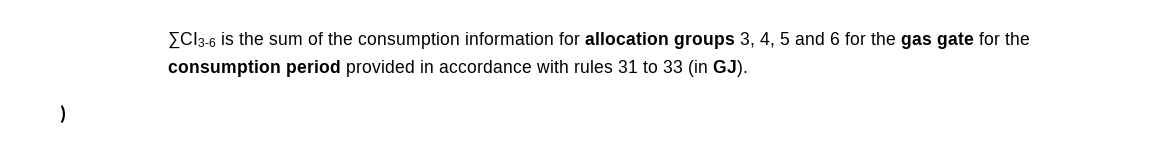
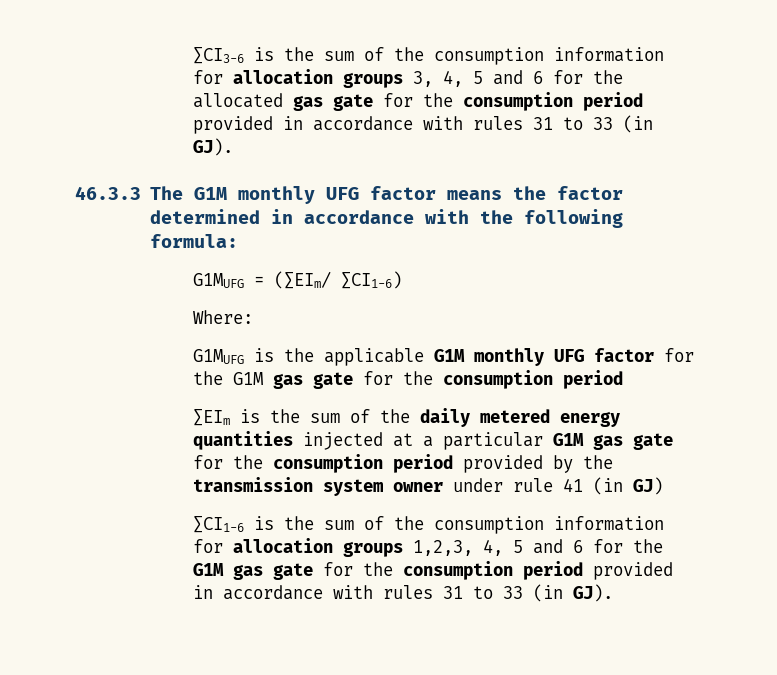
(897, 38) none -> [192,93,283,108] allocated
[60,105,66,124] ) -> [75,186,623,204] [149,209,623,228] [149,234,238,248] [192,271,402,289] [192,310,253,324] [192,348,694,366] [192,370,623,389] [192,408,620,427] [192,431,673,450] [192,454,613,473] [192,477,663,496] [192,516,664,534] [192,538,663,557] [192,561,673,580] [192,584,613,602] 46.3.3 The G1M monthly UFG factor means the factor determined in accordance with the following formula: // G1MUFG = (∑EIm/ ∑CI1-6) // Where: // G1MUFG is the applicable G1M monthly UFG factor for the G1M gas gate for the consumption period // ∑EIm is the sum of the daily metered energy quantities injected at a particular G1M gas gate for the consumption period provided by the transmission system owner under rule 41 (in GJ) // ∑CI1-6 is the sum of the consumption information for allocation groups 1,2,3, 4, 5 and 6 for the G1M gas gate for the consumption period provided in accordance with rules 31 to 33 (in GJ).

